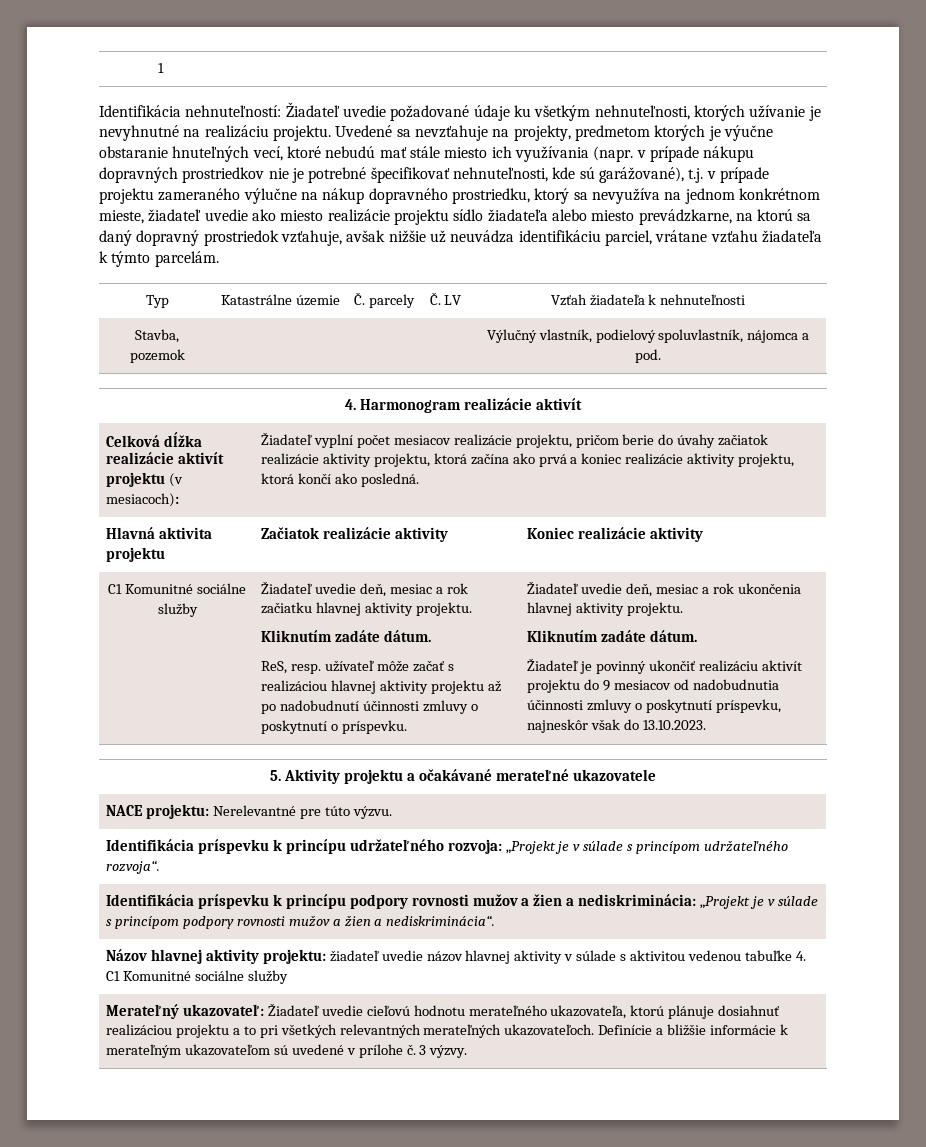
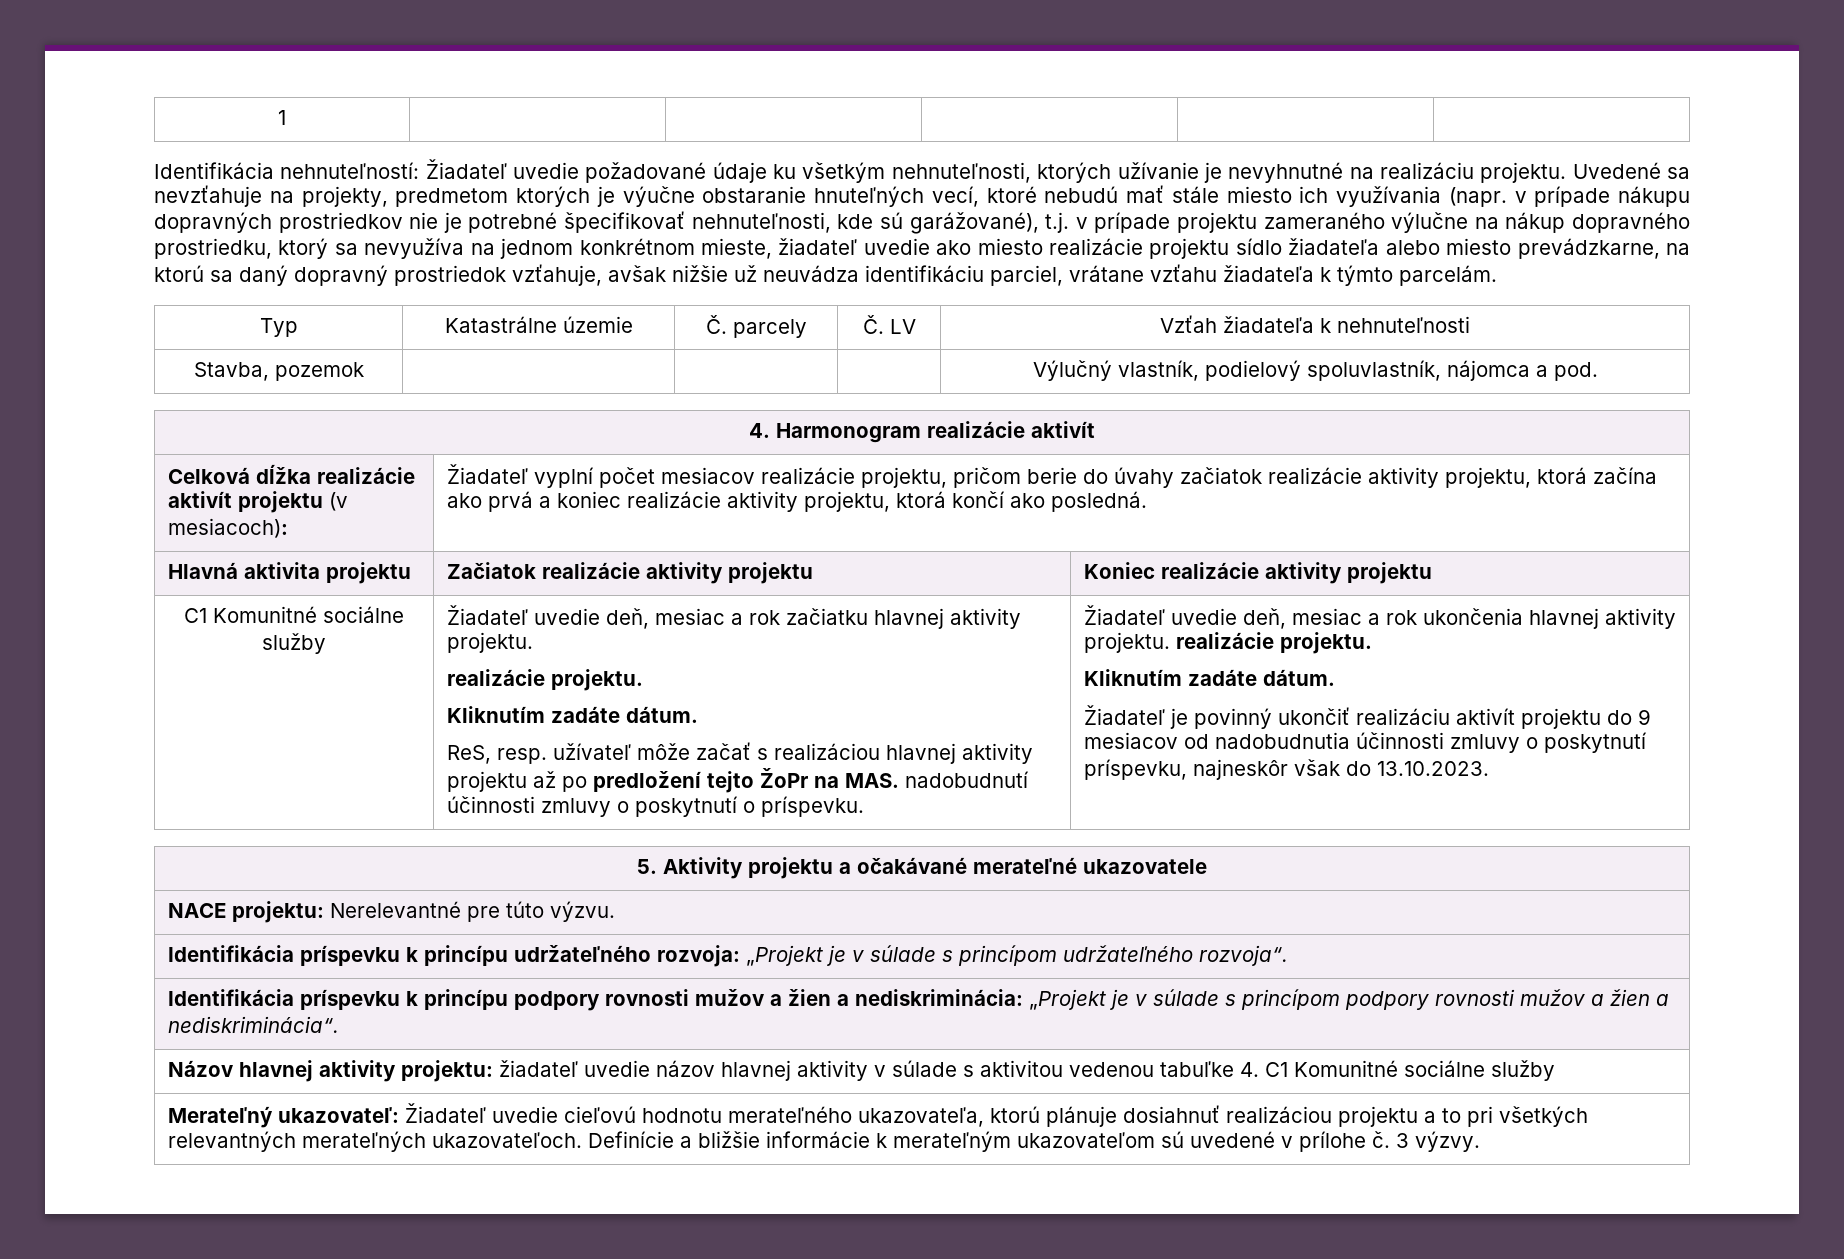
(448, 534) none -> [727,562,813,584] projektu
(703, 534) none -> [1346,562,1432,584] projektu
(472, 609) none -> [446,669,643,691] // realizácie projektu.
(277, 709) none -> [592,768,899,793] predložení tejto ŽoPr na MAS.
(683, 609) none -> [1175,632,1372,654] realizácie projektu.

